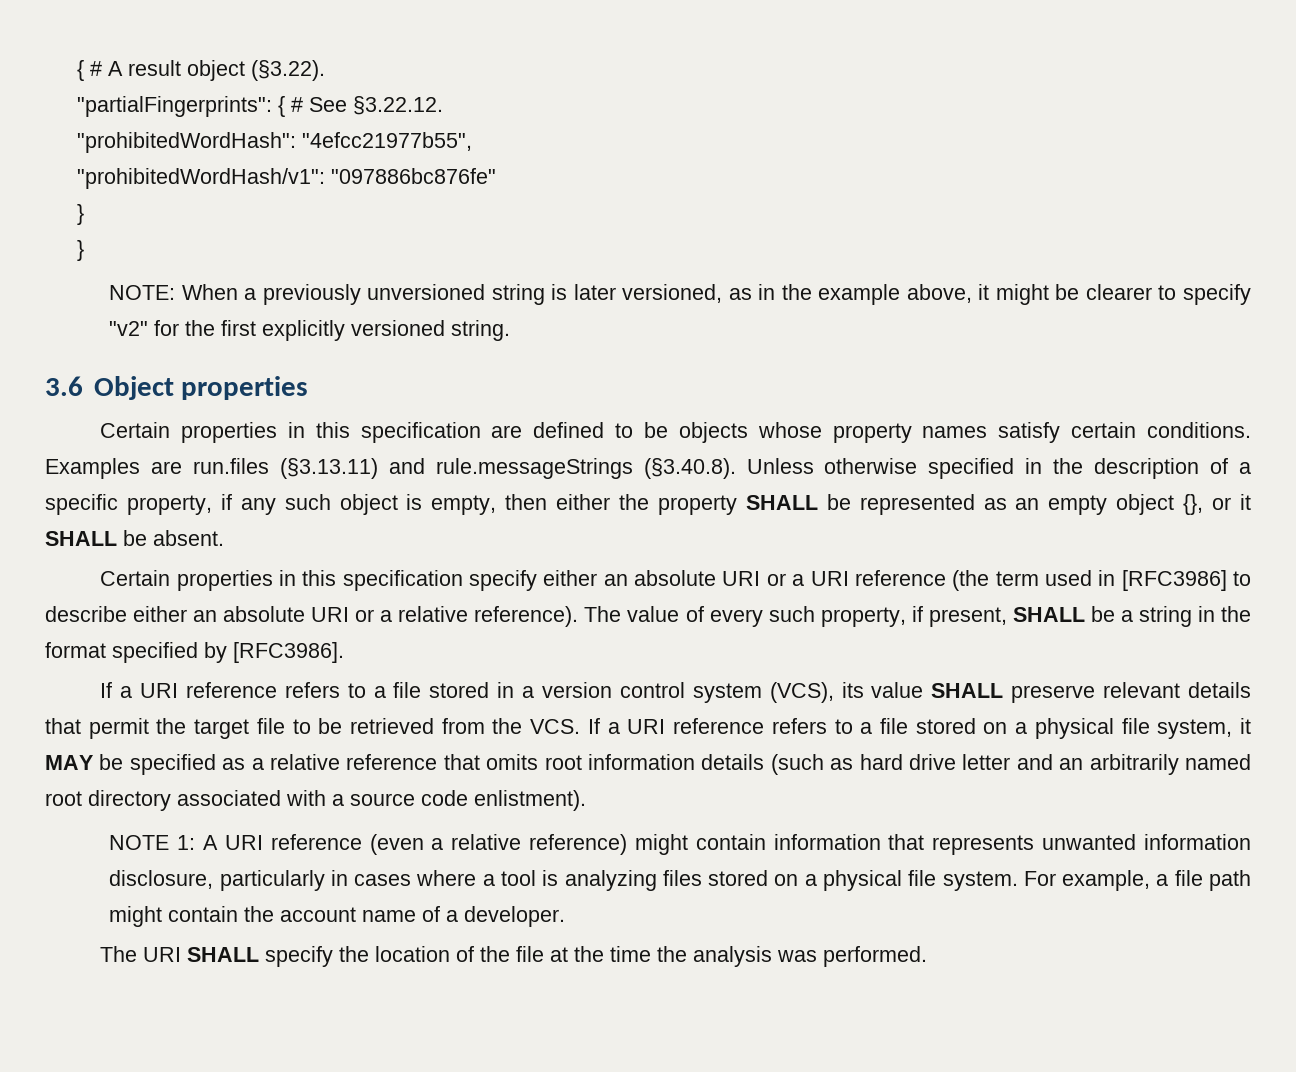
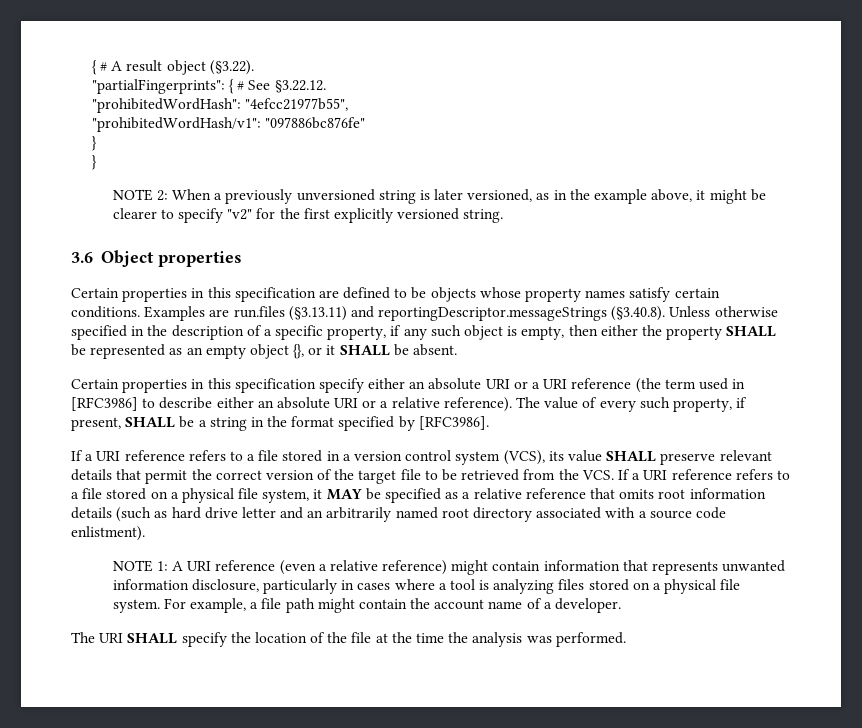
[109,285,176,300] NOTE: -> [112,189,168,201] NOTE 2:
[435,458,633,479] rule.messageStrings -> [378,307,608,321] reportingDescriptor.messageStrings
(187, 726) none -> [215,469,355,480] correct version of the

